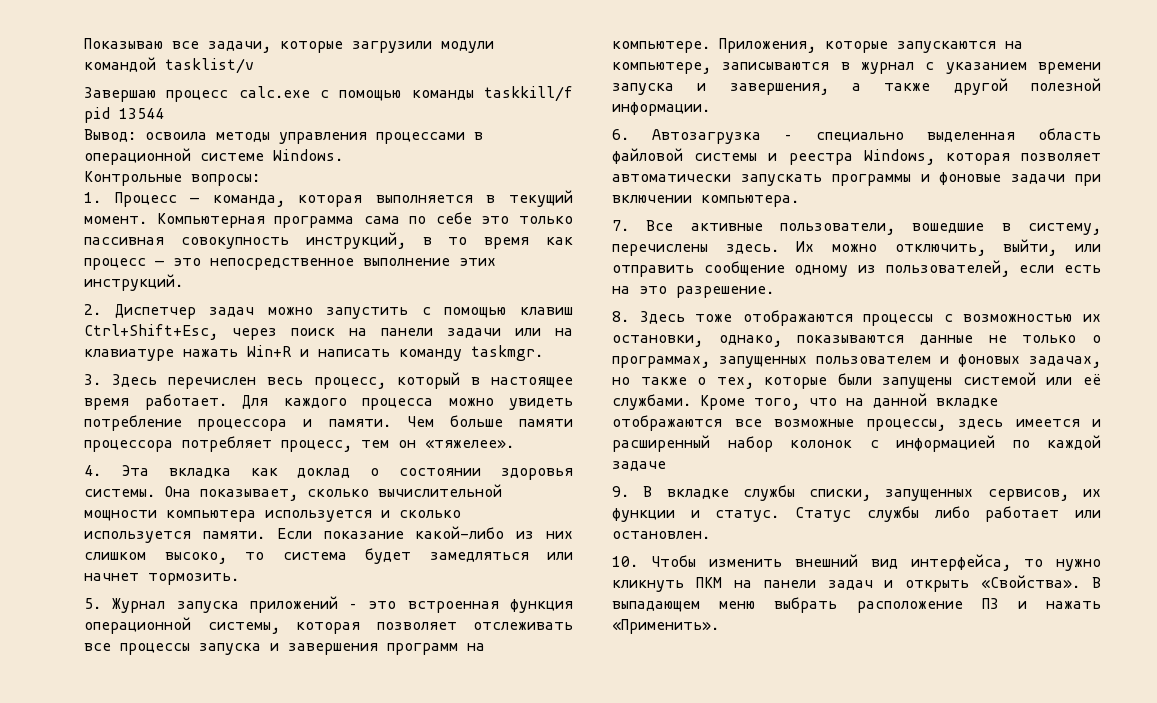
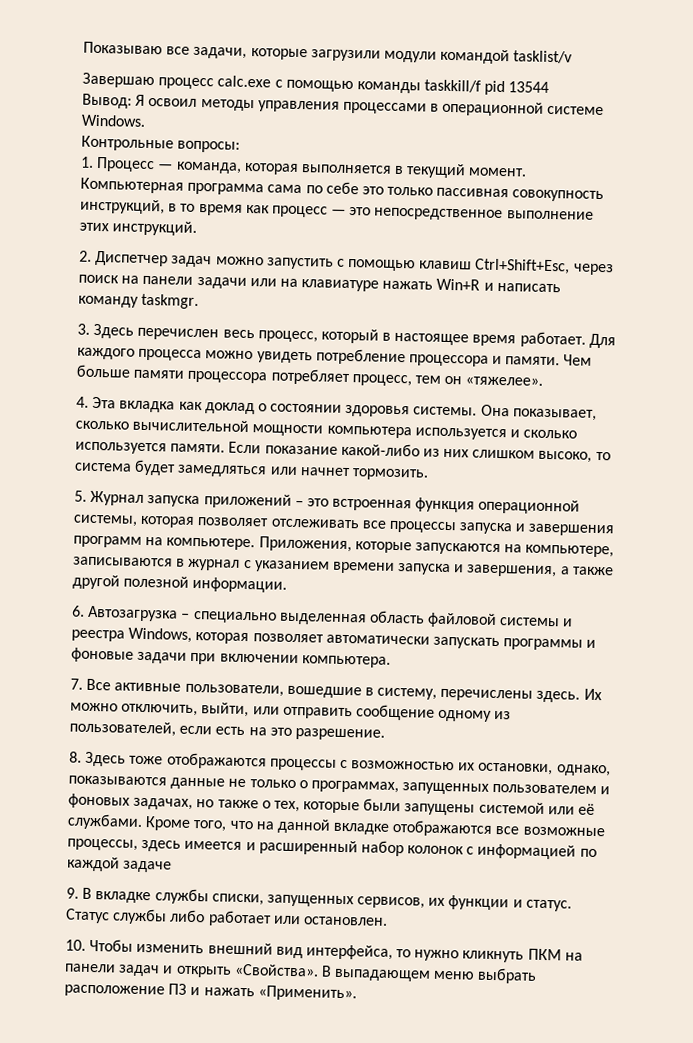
[145,132,207,141] освоила -> [135,94,198,107] Я освоил

